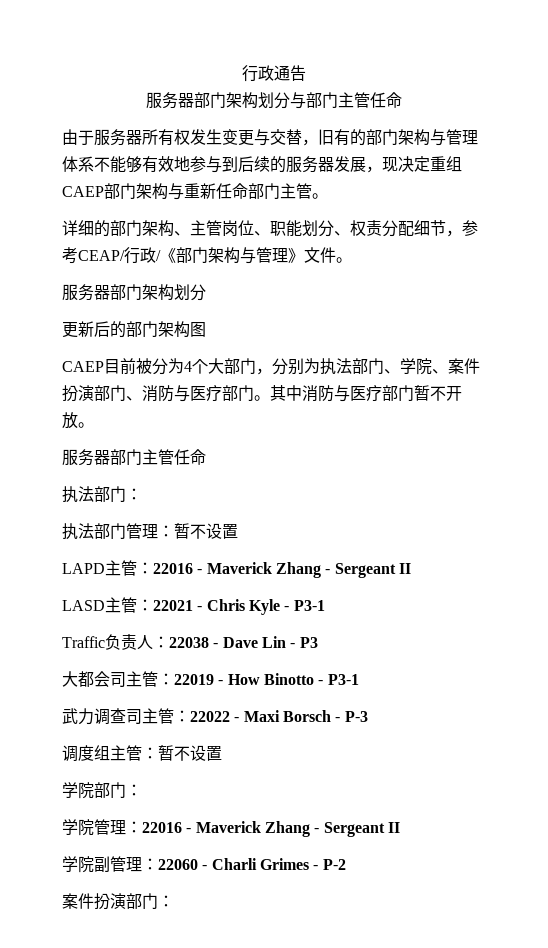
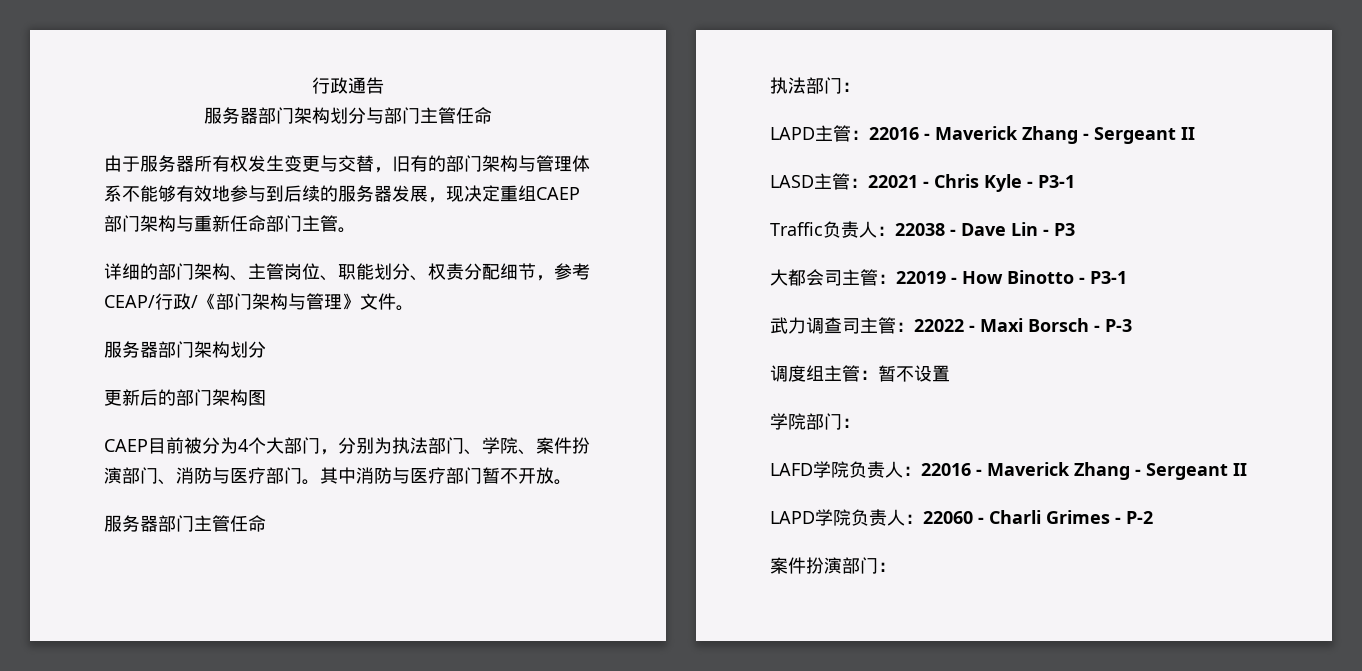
[62,523,238,540] // 执法部门管理：暂不设置 -> (860, 87) none
[62,819,400,837] [62,856,142,873] 学院管理：22016 - Maverick Zhang - Sergeant II // 学院副管理 -> [770,461,1247,480] [770,509,905,526] LAFD学院负责人：22016 - Maverick Zhang - Sergeant II // LAPD学院负责人

